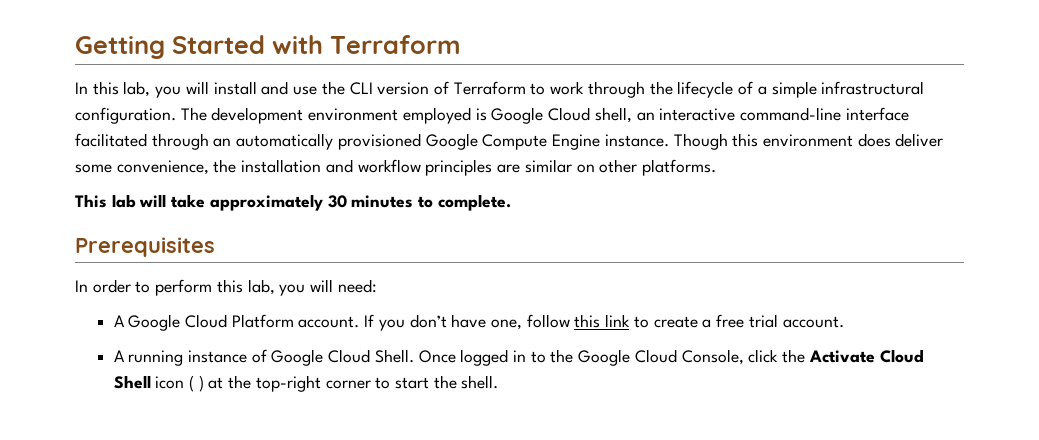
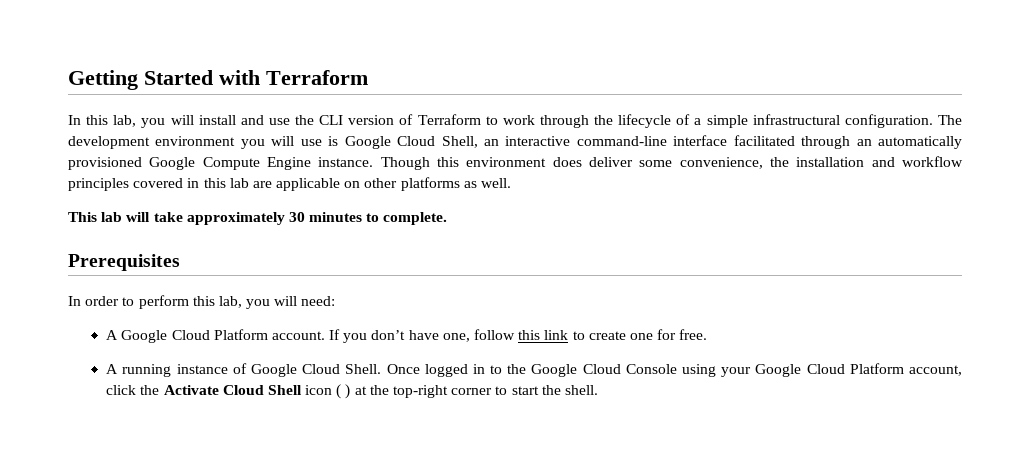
[402,107,471,124] employed -> [240,136,322,149] you will use
[594,107,632,123] shell, -> [441,136,478,148] Shell,
[497,159,716,176] are similar on other platforms. -> [133,177,512,191] covered in this lab are applicable on other platforms as well.
[702,314,844,328] a free trial account. -> [629,329,708,340] one for free.
[681,349,744,365] Console, -> [625,363,963,377] Console using your Google Cloud Platform account,

